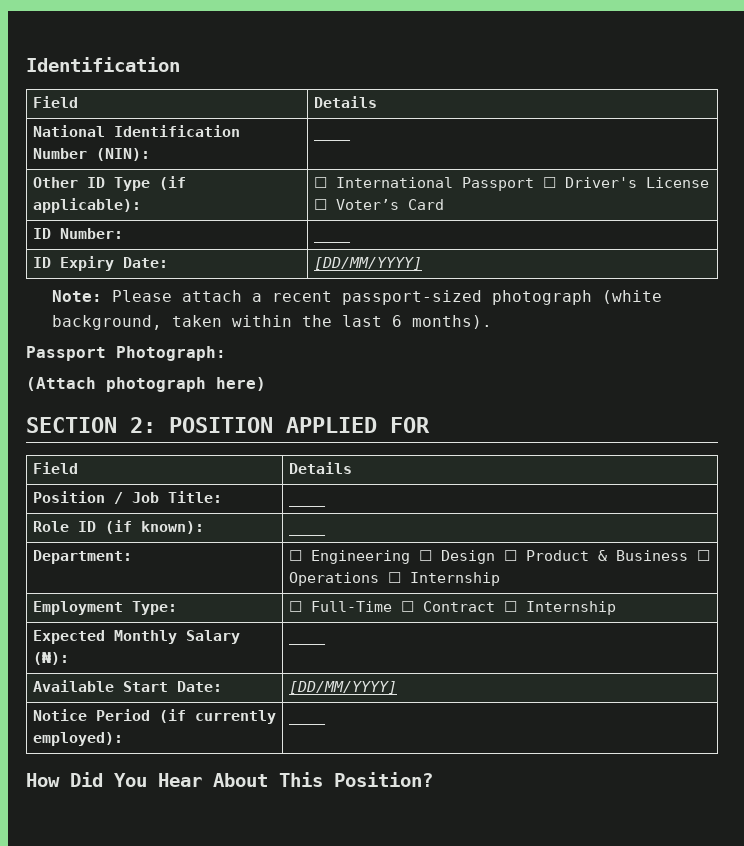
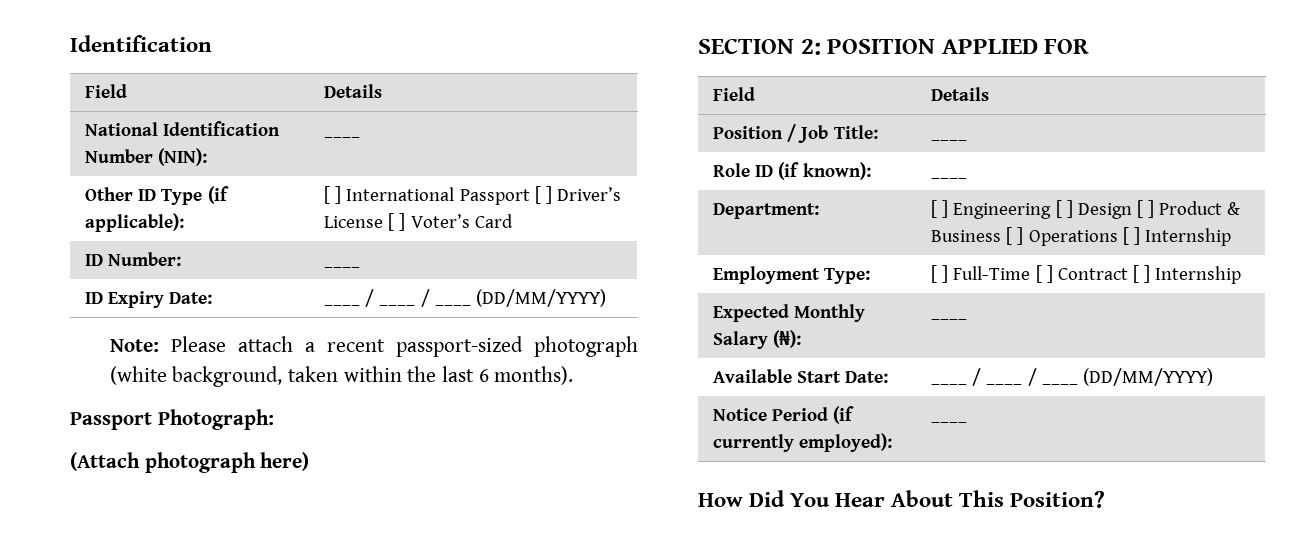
[313,177,709,191] [313,199,327,210] ☐ International Passport ☐ Driver's License ☐ -> [324,186,621,205] [324,213,406,231] [ ] International Passport [ ] Driver’s License [ ]
[313,257,422,270] [DD/MM/YYYY] -> [324,289,606,307] ____ / ____ / ____ (DD/MM/YYYY)
[288,550,710,564] [288,572,500,586] [32,601,177,615] [288,601,517,612] ☐ Engineering ☐ Design ☐ Product & Business ☐ Operations ☐ Internship // Employment Type: | ☐ Full-Time ☐ Contract ☐ -> [931,200,1241,219] [931,227,1231,246] [713,266,871,284] [931,265,1151,283] [ ] Engineering [ ] Design [ ] Product & Business [ ] Operations [ ] Internship // Employment Type: | [ ] Full-Time [ ] Contract [ ]
[288,681,397,694] [DD/MM/YYYY] -> [931,368,1213,386] ____ / ____ / ____ (DD/MM/YYYY)

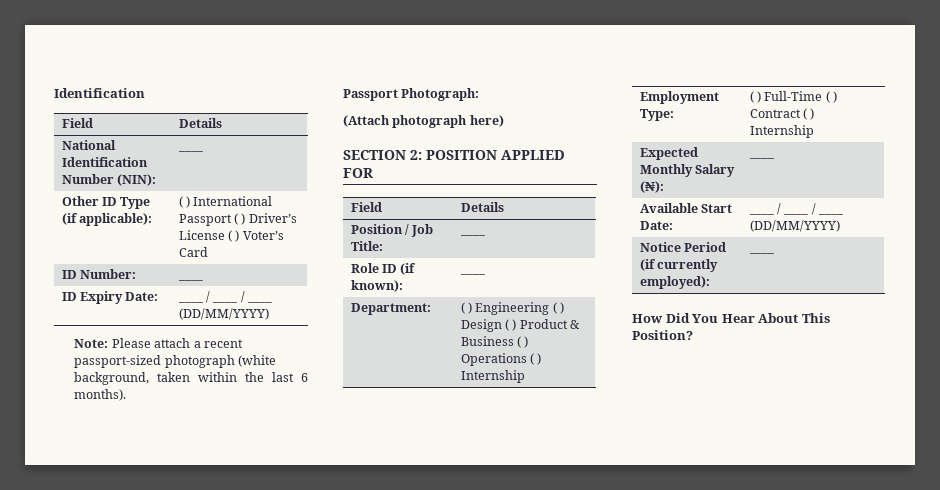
[324,186,621,205] [324,213,406,231] [ ] International Passport [ ] Driver’s License [ ] -> [178,196,273,208] [178,213,297,226] [178,230,240,242] ( ) International Passport ( ) Driver’s License ( )
[931,200,1241,219] [931,227,1231,246] [713,266,871,284] [931,265,1151,283] [ ] Engineering [ ] Design [ ] Product & Business [ ] Operations [ ] Internship // Employment Type: | [ ] Full-Time [ ] Contract [ ] -> [460,302,565,315] [460,319,581,332] [460,336,529,348] [460,353,542,366] [460,370,525,383] [639,91,719,104] [639,109,674,121] [749,91,838,103] [749,108,815,120] ( ) Engineering ( ) Design ( ) Product & Business ( ) Operations ( ) Internship // Employment Type: | ( ) Full-Time ( ) Contract ( )

